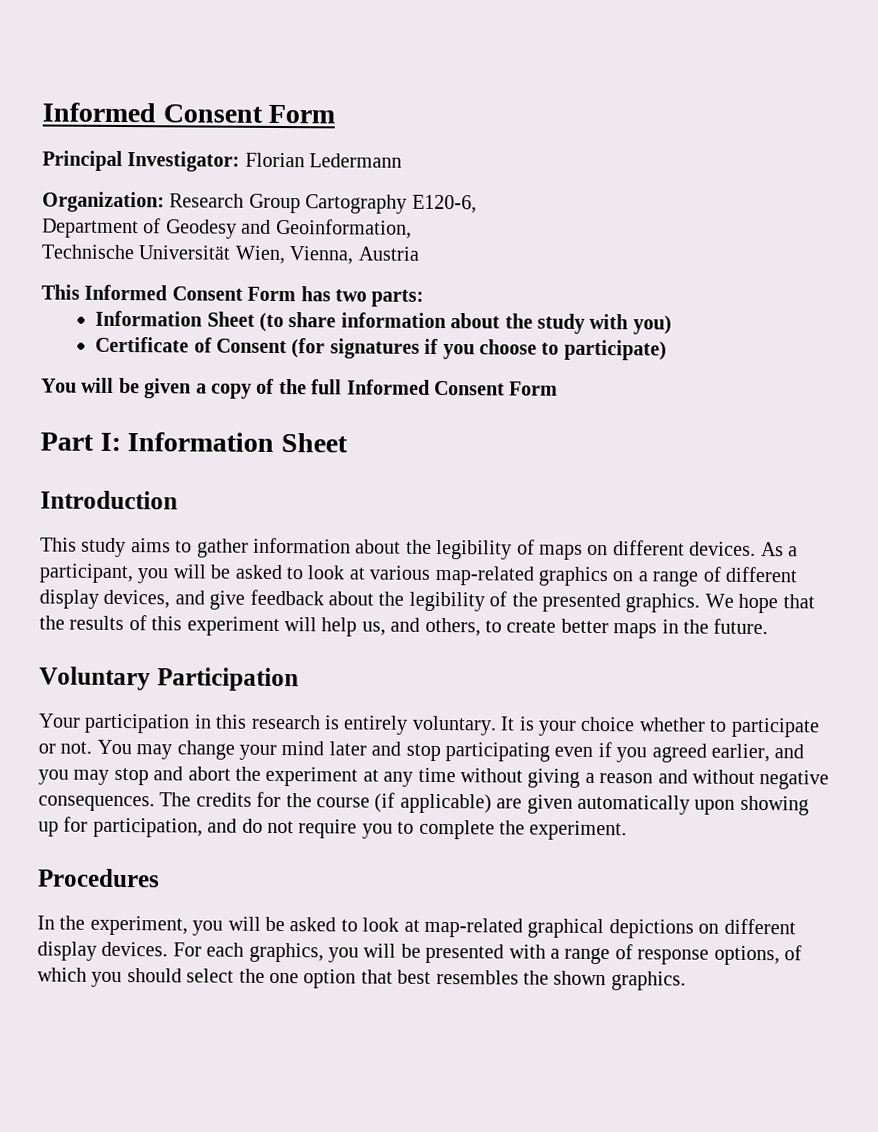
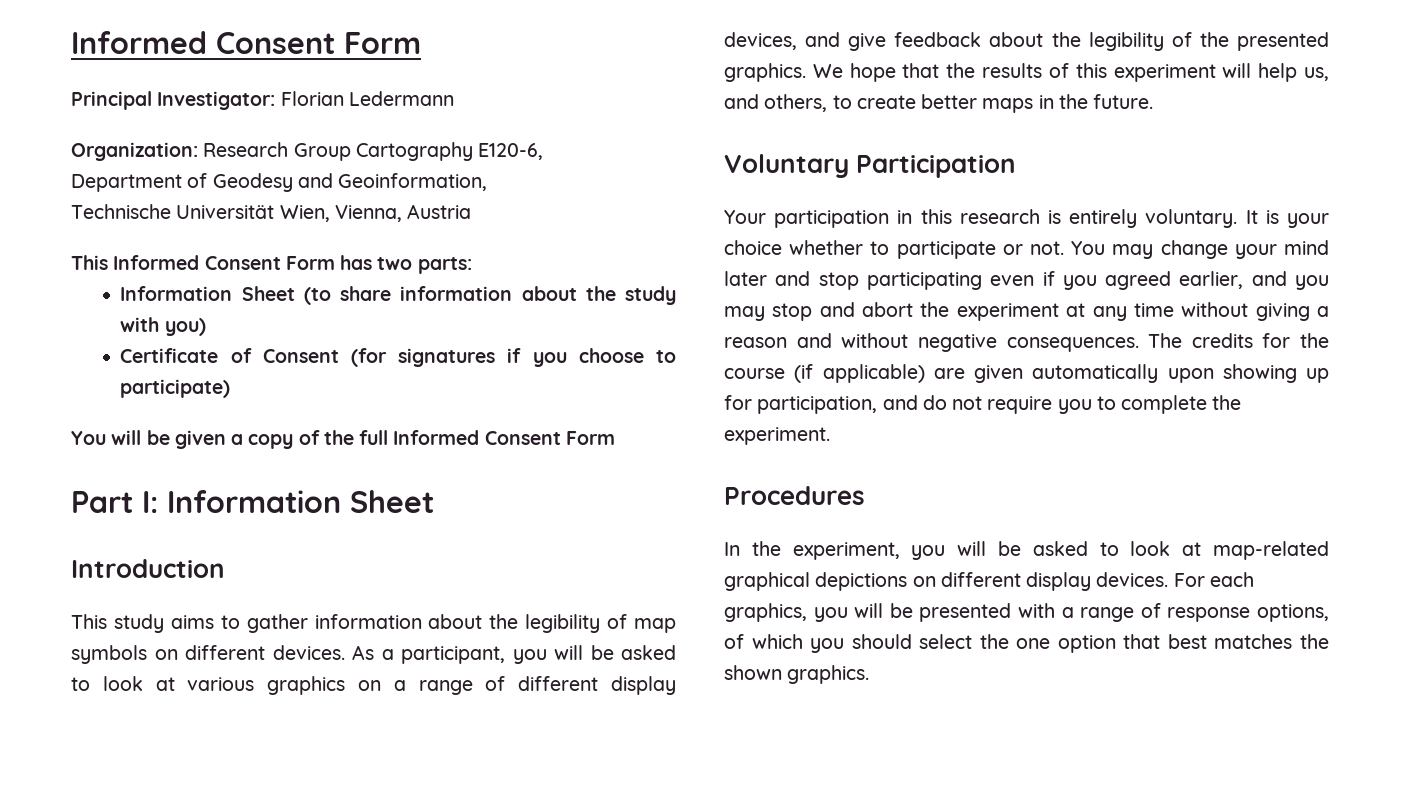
[538,544,583,560] maps -> [633,618,676,633] [71,645,147,664] map symbols
[434,565,534,586] map-related -> (255, 684) none
[435,969,519,985] resembles -> [1214,634,1293,649] matches

